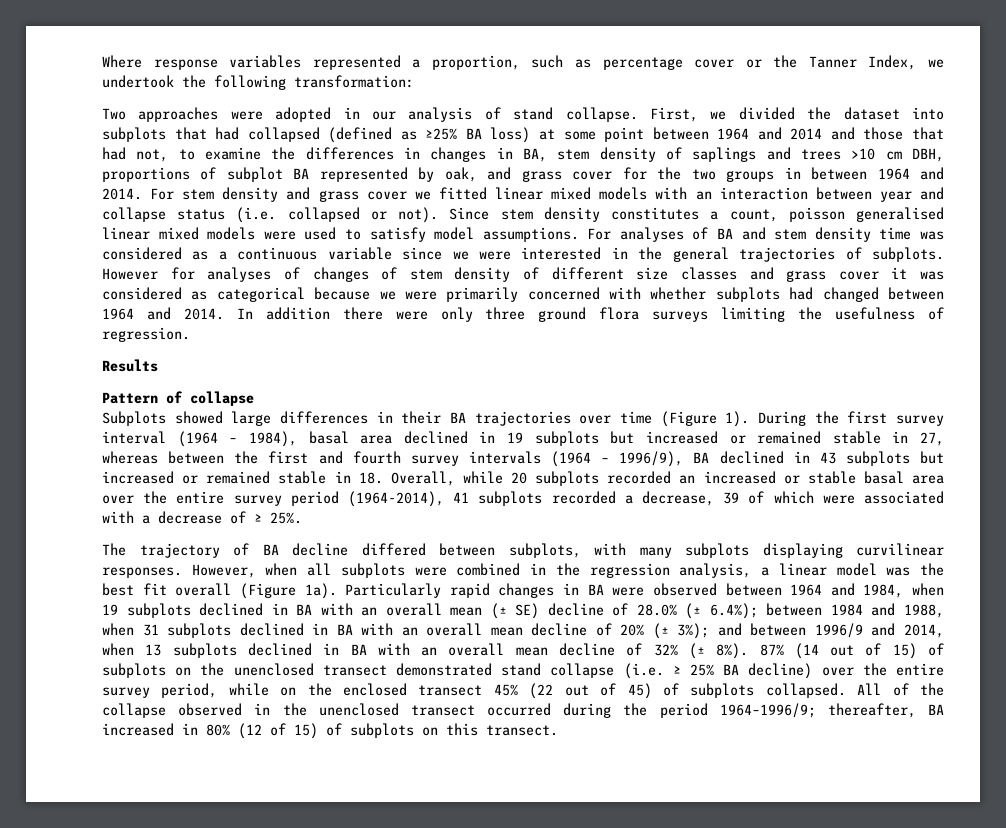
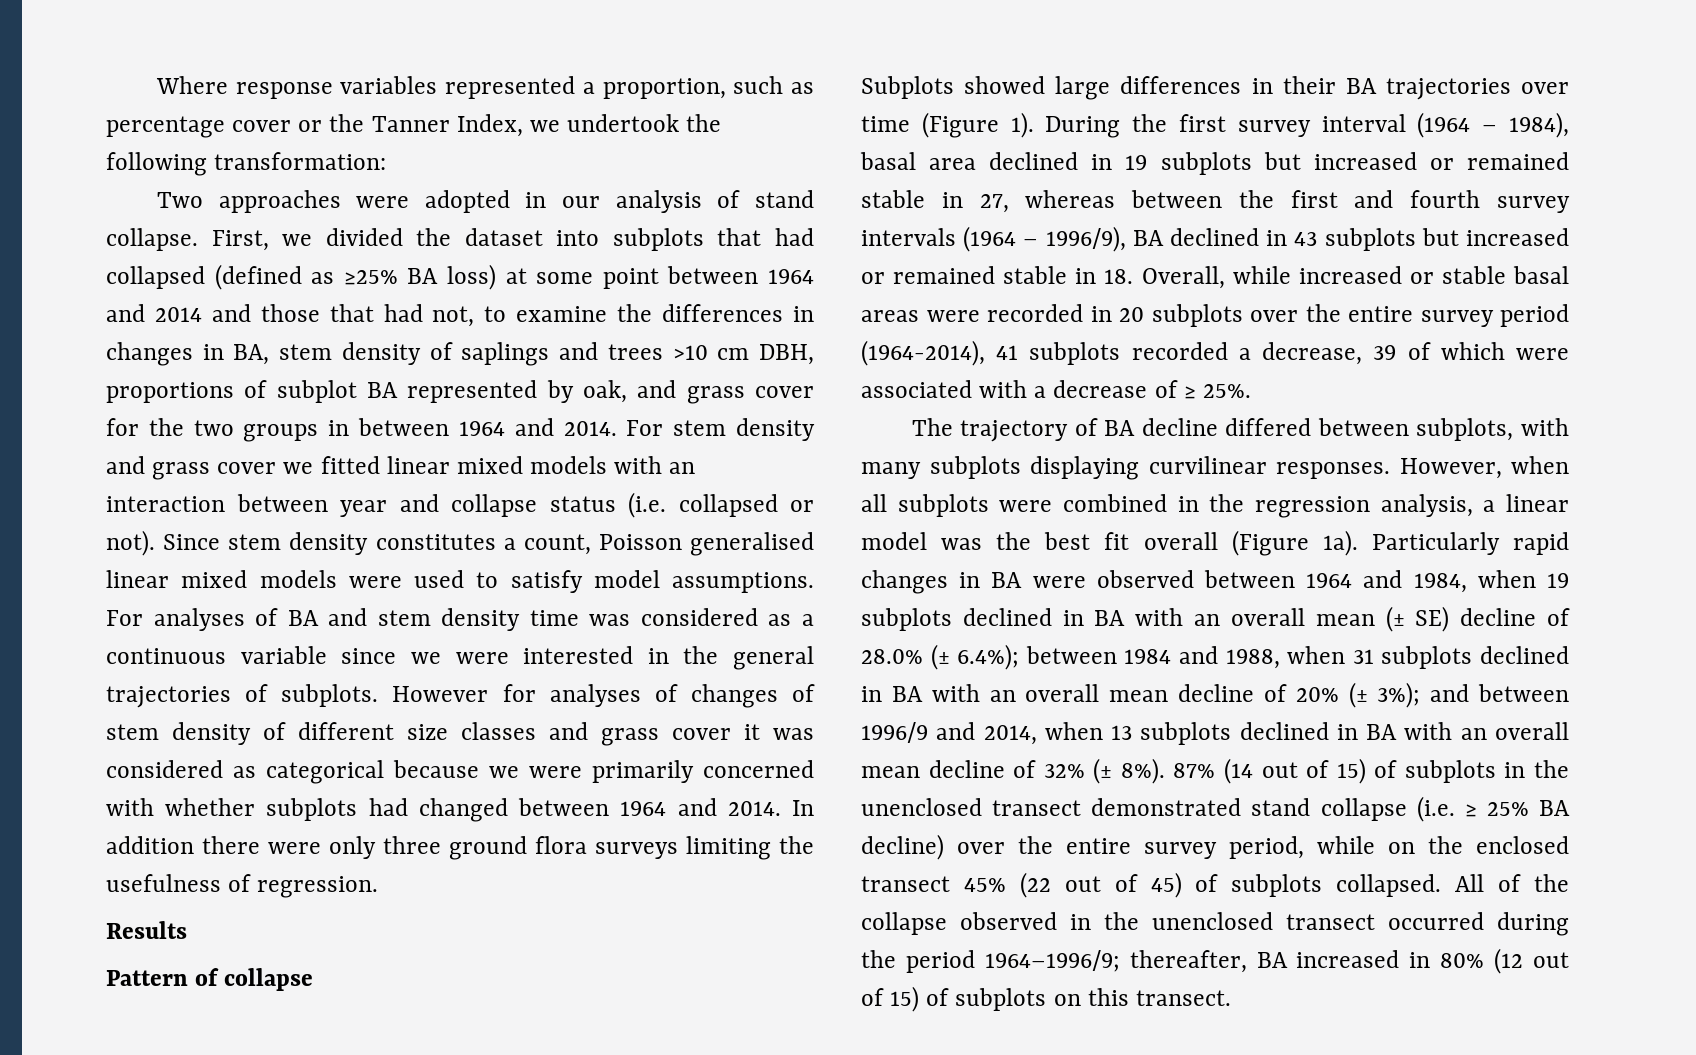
[788,207,845,222] poisson -> [598,534,682,550] Poisson
[511,471,944,486] 20 subplots recorded an increased or stable basal area -> [1298,266,1569,284] [861,304,1243,327] increased or stable basal areas were recorded in 20 subplots
[175,667,192,676] on -> [1504,762,1526,778] in
(262, 731) none -> [1533,952,1570,968] out

